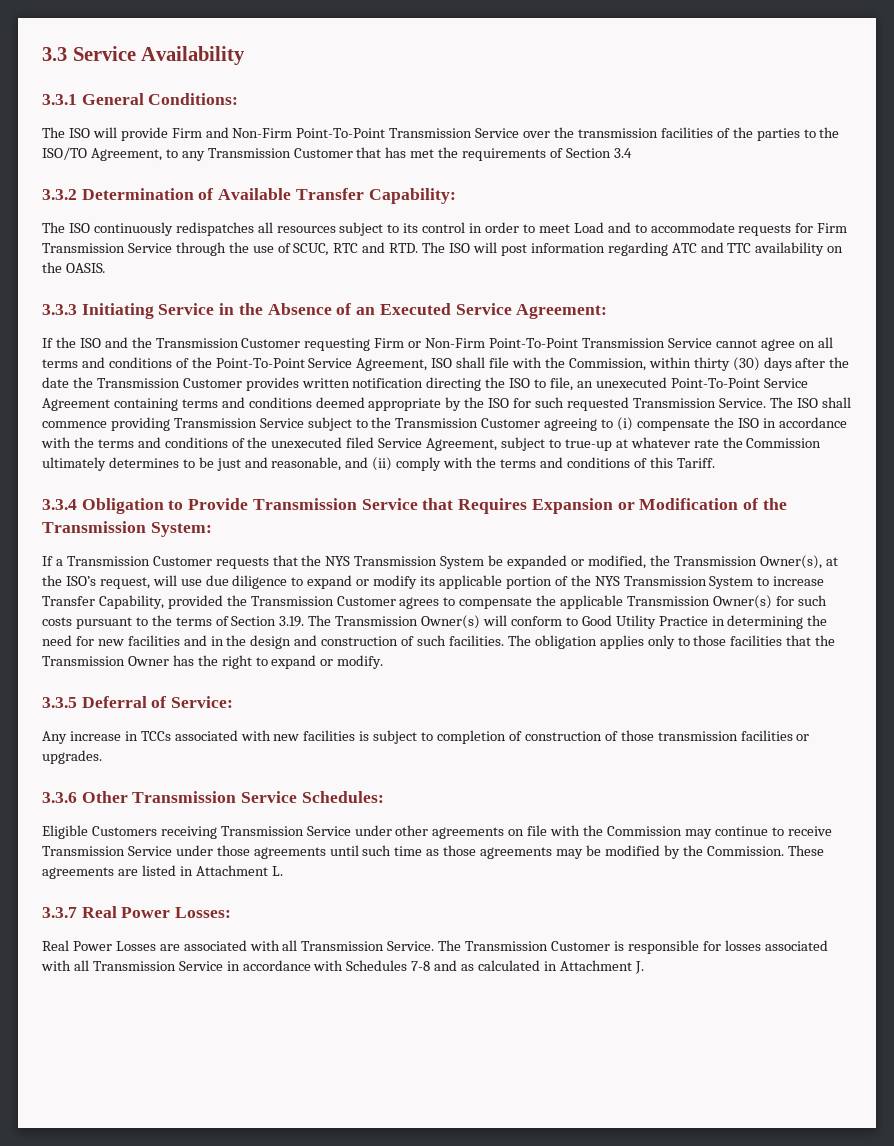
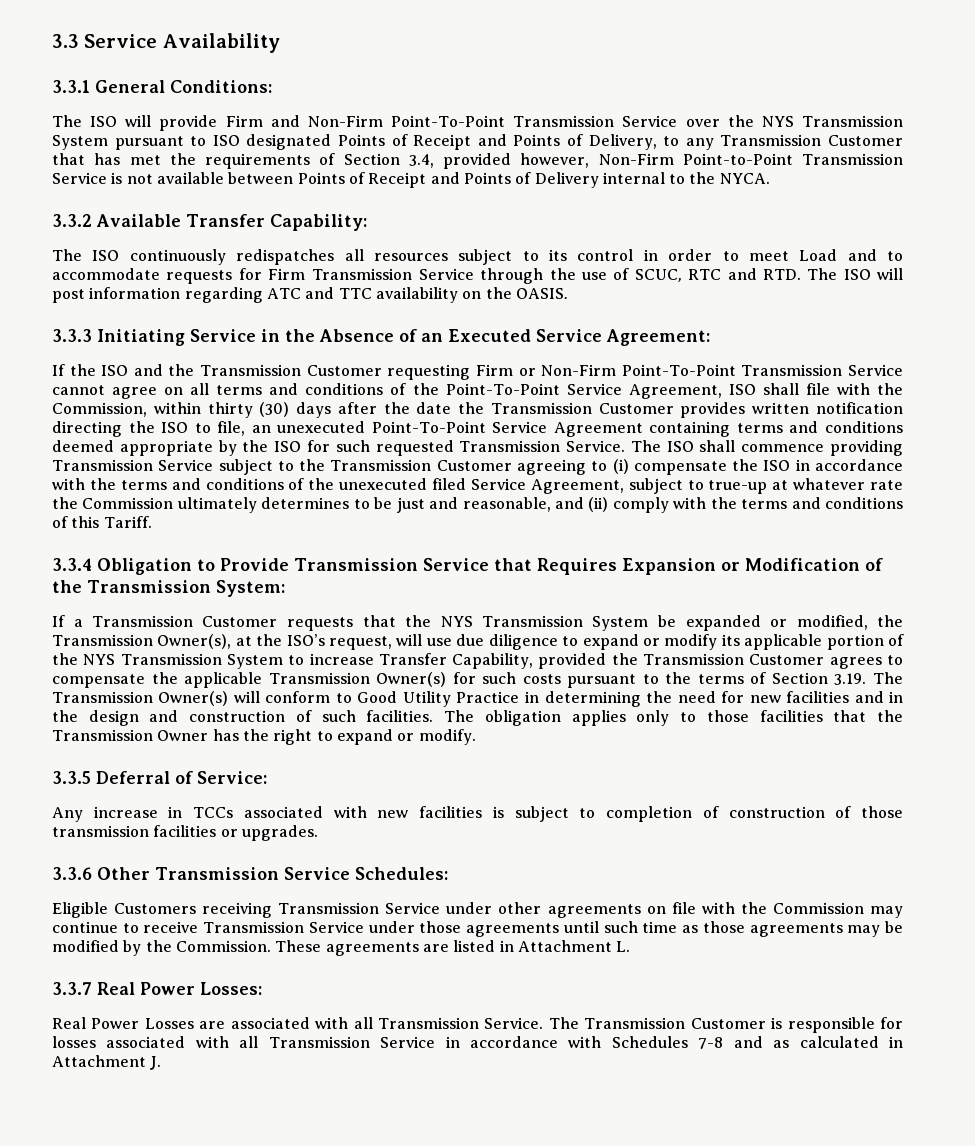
[577,127,840,141] [42,147,162,161] transmission facilities of the parties to the ISO/TO Agreement, -> [761,115,904,127] [52,134,657,150] NYS Transmission System pursuant to ISO designated Points of Receipt and Points of Delivery,
[613,148,632,158] 3.4 -> [408,153,904,169] [52,172,770,188] 3.4, provided however, Non-Firm Point-to-Point Transmission Service is not available between Points of Receipt and Points of Delivery internal to the NYCA.
[81,188,214,200] Determination of -> (92, 220) none

